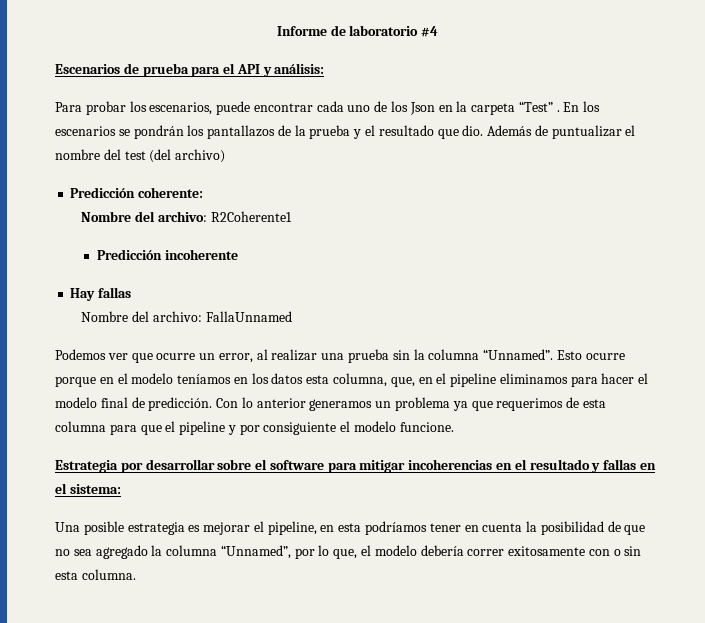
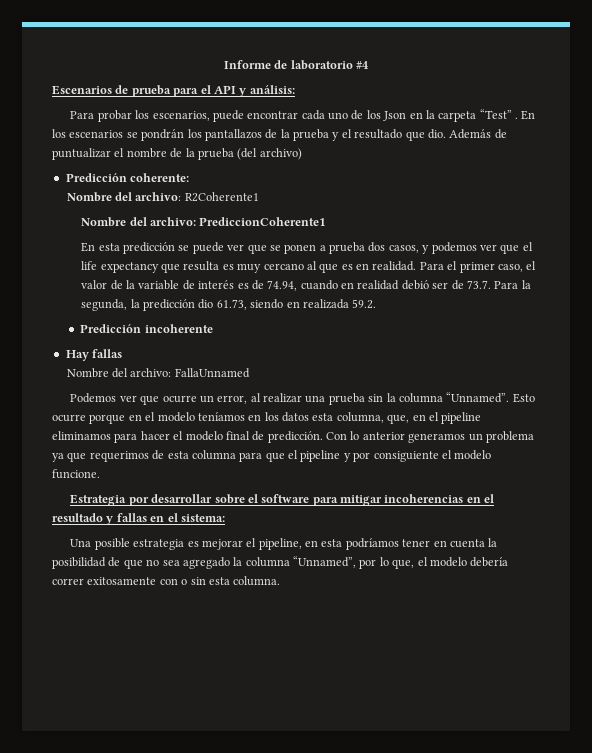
[103,149,146,160] del test -> [170,148,234,160] de la prueba
(292, 216) none -> [81,217,326,227] [81,242,533,254] [81,261,537,273] [81,280,531,291] [81,299,377,311] // Nombre del archivo: PrediccionCoherente1 // En esta predicción se puede ver que se ponen a prueba dos casos, y podemos ver que el life expectancy que resulta es muy cercano al que es en realidad. Para el primer caso, el valor de la variable de interés es de 74.94, cuando en realidad debió ser de 73.7. Para la segunda, la predicción dio 61.73, siendo en realizada 59.2.

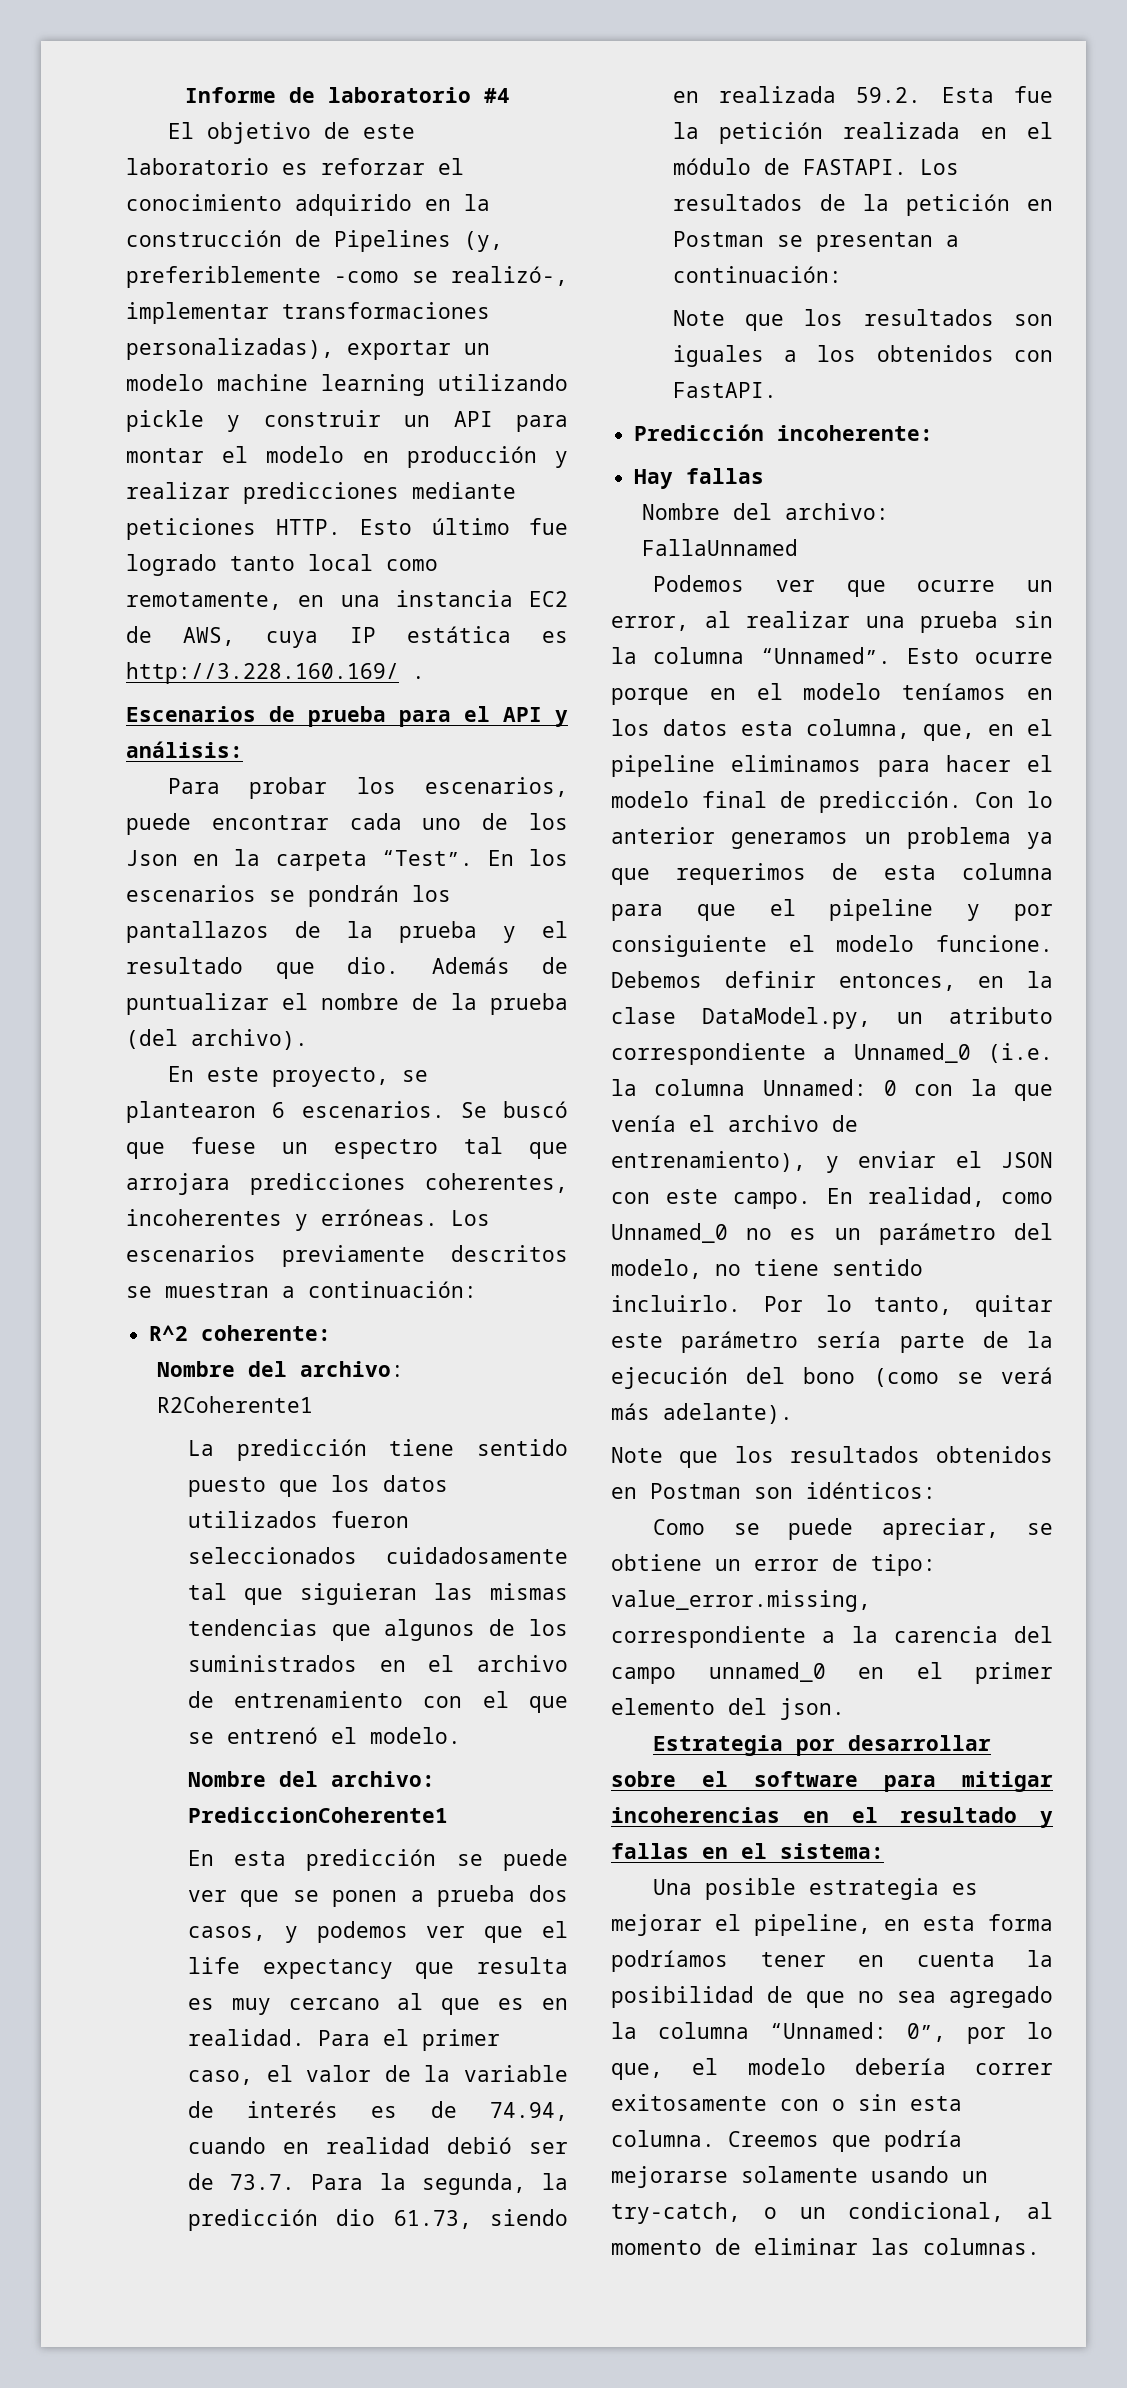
(370, 65) none -> [168,122,416,144] [126,158,464,175] [126,194,490,216] [126,230,503,252] [126,266,568,288] [126,302,490,324] [126,338,490,360] [126,374,568,396] [126,410,568,432] [126,446,568,468] [126,482,516,504] [126,518,568,540] [126,554,438,576] [126,590,568,610] [126,626,568,648] [126,662,425,684] // El objetivo de este laboratorio es reforzar el conocimiento adquirido en la construcción de Pipelines (y, preferiblemente -como se realizó-, implementar transformaciones personalizadas), exportar un modelo machine learning utilizando pickle y construir un API para montar el modelo en producción y realizar predicciones mediante peticiones HTTP. Esto último fue logrado tanto local como remotamente, en una instancia EC2 de AWS, cuya IP estática es http://3.228.160.169/ .
[479,109,519,119] “Test” . -> [381,850,473,866] “Test”.
[259,148,302,160] [65,173,127,182] archivo) // Predicción -> [191,1029,308,1050] [168,1066,429,1087] [126,1101,568,1123] [126,1137,568,1159] [126,1173,568,1195] [126,1209,490,1231] [126,1245,568,1267] [126,1281,477,1298] [149,1325,189,1341] archivo). // En este proyecto, se plantearon 6 escenarios. Se buscó que fuese un espectro tal que arrojara predicciones coherentes, incoherentes y erróneas. Los escenarios previamente descritos se muestran a continuación: // R^2
(259, 197) none -> [187,1439,568,1461] [187,1475,448,1497] [187,1511,409,1528] [187,1547,568,1564] [187,1583,568,1605] [187,1619,568,1641] [187,1655,568,1672] [187,1691,568,1713] [187,1727,461,1744] // La predicción tiene sentido puesto que los datos utilizados fueron seleccionados cuidadosamente tal que siguieran las mismas tendencias que algunos de los suministrados en el archivo de entrenamiento con el que se entrenó el modelo.
[80,324,213,333] // Predicción incoherente -> [941,86,1053,103] [672,122,1053,144] [672,158,959,175] [672,194,1053,216] [672,231,959,252] [672,266,842,283] [672,309,1053,331] [672,345,1053,367] [672,382,777,398] [634,424,934,441] Esta fue la petición realizada en el módulo de FASTAPI. Los resultados de la petición en Postman se presentan a continuación: // Note que los resultados son iguales a los obtenidos con FastAPI. // Predicción incoherente:
(100, 474) none -> [611,971,1053,991] [611,1007,1053,1029] [611,1043,1053,1065] [611,1079,1053,1101] [611,1115,858,1132] [611,1151,1053,1173] [611,1187,1053,1209] [611,1223,1053,1245] [611,1259,923,1279] [611,1295,1053,1317] [611,1331,1053,1353] [611,1367,1053,1389] [611,1403,793,1424] [611,1446,1053,1468] [611,1482,936,1499] [653,1518,1053,1540] [611,1554,936,1576] [611,1590,871,1612] [611,1626,1053,1648] [611,1662,1053,1684] [611,1698,845,1720] Debemos definir entonces, en la clase DataModel.py, un atributo correspondiente a Unnamed_0 (i.e. la columna Unnamed: 0 con la que venía el archivo de entrenamiento), y enviar el JSON con este campo. En realidad, como Unnamed_0 no es un parámetro del modelo, no tiene sentido incluirlo. Por lo tanto, quitar este parámetro sería parte de la ejecución del bono (como se verá más adelante). // Note que los resultados obtenidos en Postman son idénticos: // Como se puede apreciar, se obtiene un error de tipo: value_error.missing, correspondiente a la carencia del campo unnamed_0 en el primer elemento del json.
(343, 543) none -> [988,1914,1053,1931] forma
[293,556,356,568] “Unnamed”, -> [769,2022,947,2042] “Unnamed: 0”,
(281, 581) none -> [728,2130,962,2152] [611,2166,988,2188] [611,2202,1053,2224] [611,2238,1040,2255] Creemos que podría mejorarse solamente usando un try-catch, o un condicional, al momento de eliminar las columnas.

